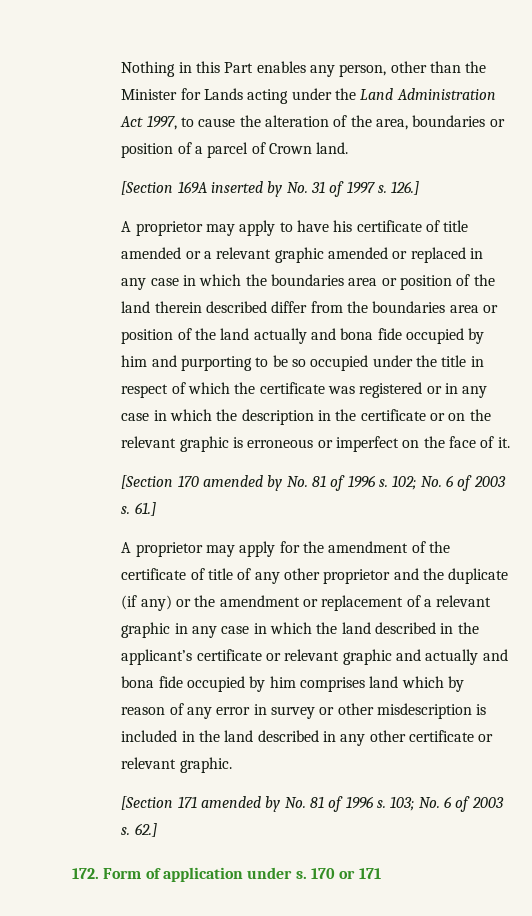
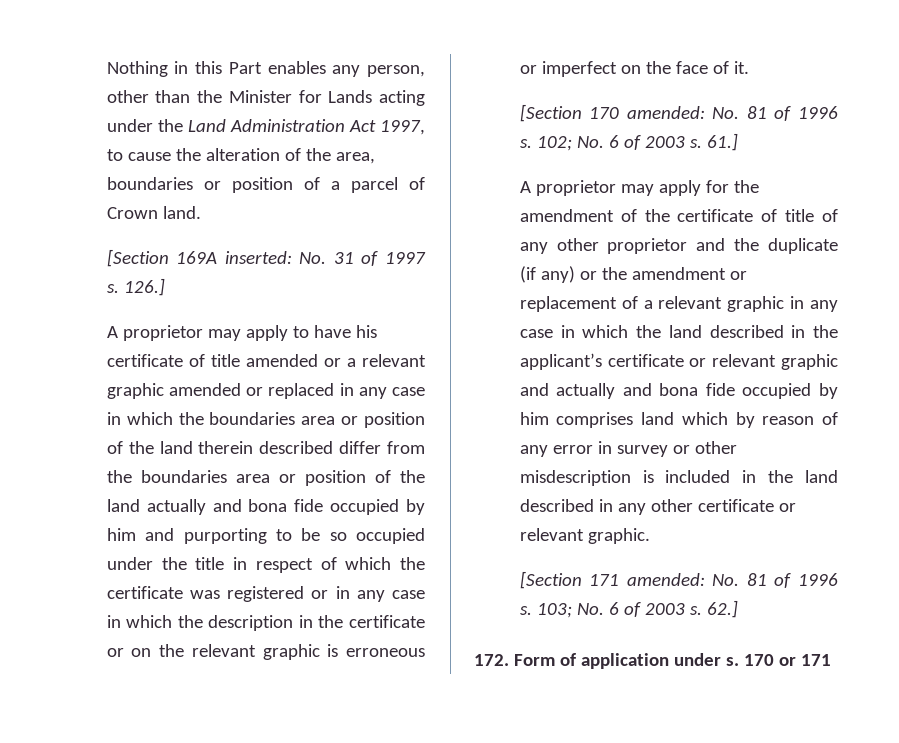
[211,181,283,197] inserted by -> [224,251,292,264] inserted:
[203,475,283,491] amended by -> [626,106,705,119] amended:
[201,796,281,812] amended by -> [626,573,705,586] amended:

